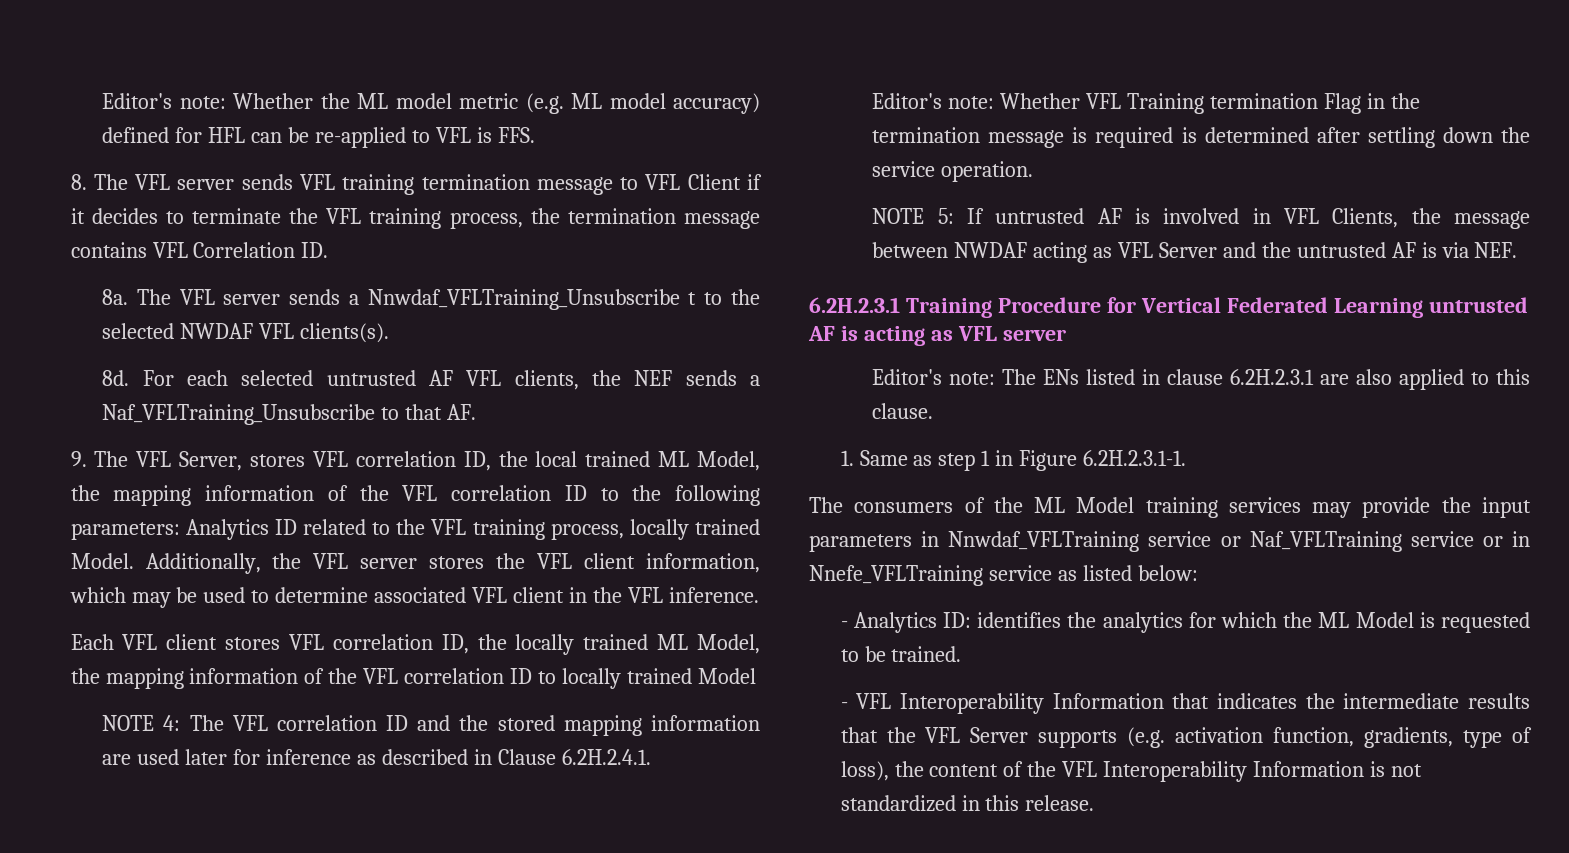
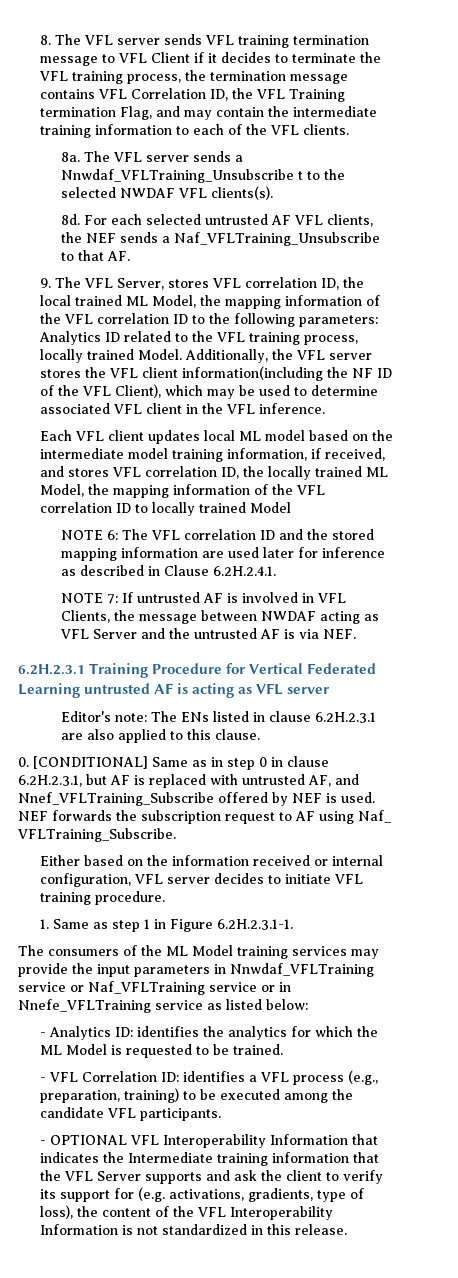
[102,93,760,114] [102,127,535,148] Editor's note: Whether the ML model metric (e.g. ML model accuracy) defined for HFL can be re-applied to VFL is FFS. // -> (39, 40) none
[301,242,329,258] ID. -> [209,88,345,102] [39,106,377,120] [39,124,349,138] ID, the VFL Training termination Flag, and may contain the intermediate training information to each of the VFL clients.
[646,553,761,573] information, -> [181,366,392,381] [39,384,161,398] information(including the NF ID of the VFL Client),
(218, 642) none -> [147,430,393,444] [39,448,385,462] [39,466,64,477] updates local ML model based on the intermediate model training information, if received, and
[163,715,181,731] 4: -> [107,530,119,540] 6:
[872,93,1420,114] [872,127,1530,148] [872,161,1034,182] [872,208,954,224] // Editor's note: Whether VFL Training termination Flag in the termination message is required is determined after settling down the service operation. // NOTE 5: -> [61,593,119,604] // NOTE 7:
(934, 411) none -> [18,756,329,770] [18,774,359,788] [18,792,375,806] [18,810,392,824] [18,828,176,842] [39,855,383,866] [39,873,363,887] [39,891,165,905] // 0. [CONDITIONAL] Same as in step 0 in clause 6.2H.2.3.1, but AF is replaced with untrusted AF, and Nnef_VFLTraining_Subscribe offered by NEF is used. NEF forwards the subscription request to AF using Naf_ VFLTraining_Subscribe. // Either based on the information received or internal configuration, VFL server decides to initiate VFL training procedure.
(892, 701) none -> [81,1070,378,1085] [39,1088,353,1103] [39,1107,221,1121] [39,1135,159,1145] Correlation ID: identifies a VFL process (e.g., preparation, training) to be executed among the candidate VFL participants. // - OPTIONAL VFL
[1343,693,1530,709] intermediate results -> [127,1152,349,1166] Intermediate training information
[1127,727,1355,748] (e.g. activation function, -> [205,1170,383,1184] [39,1187,244,1202] and ask the client to verify its support for (e.g. activations,

